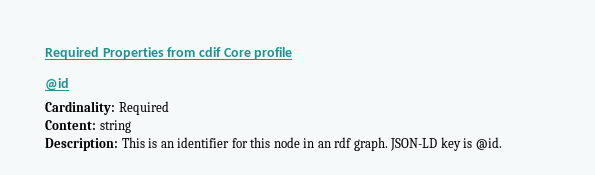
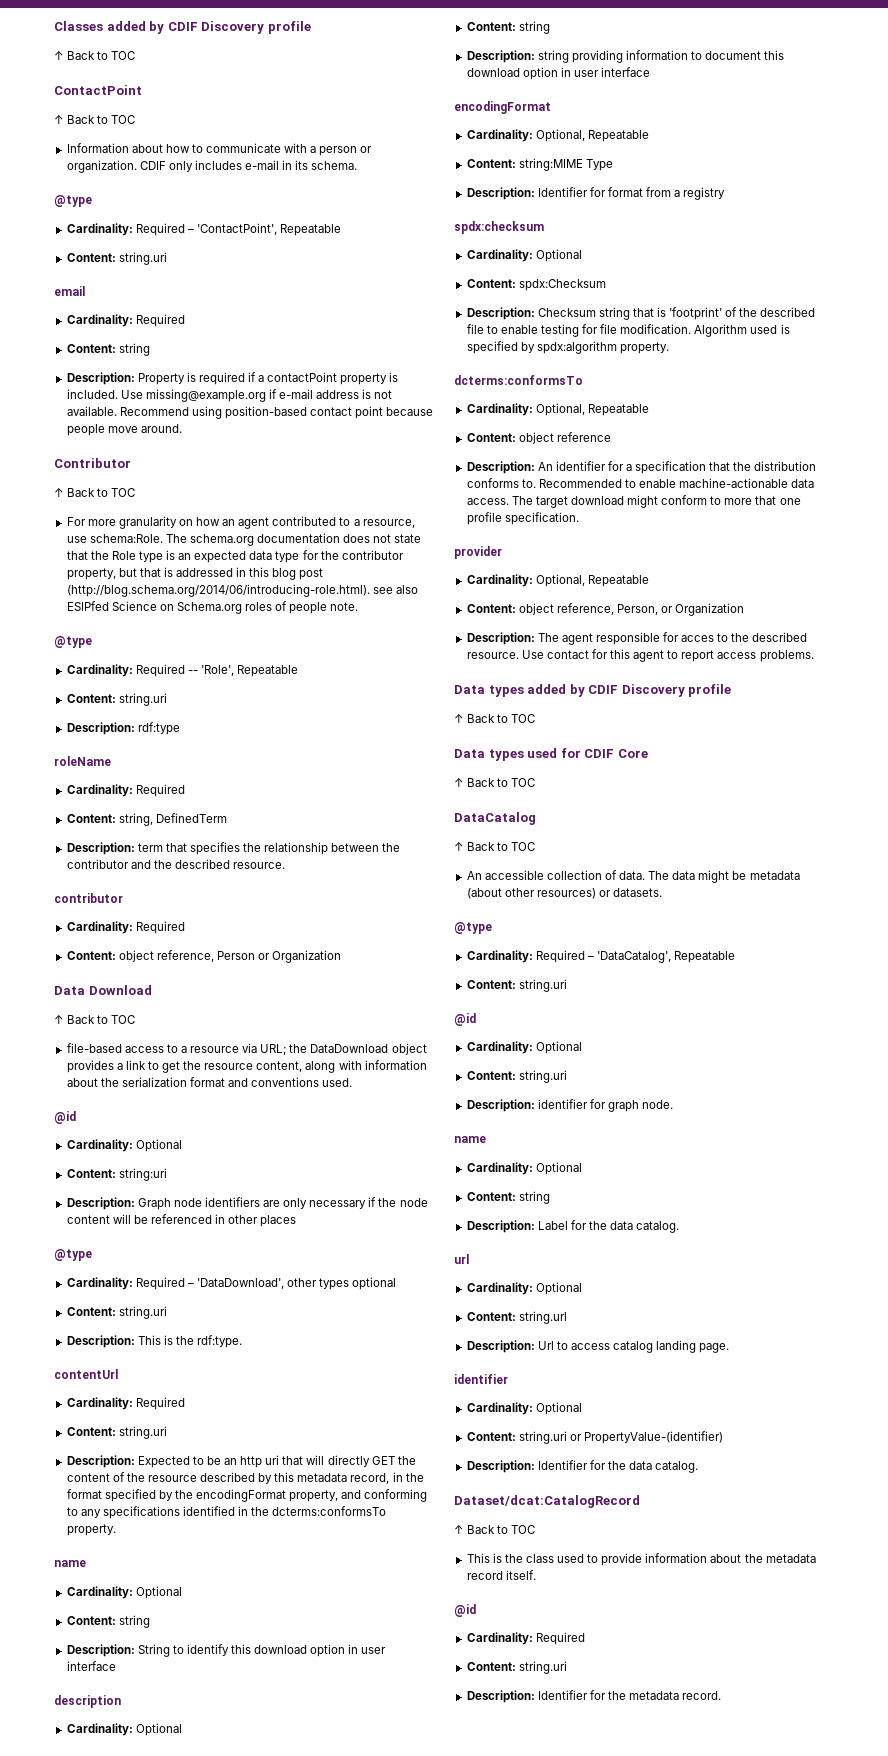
[45,47,293,59] [45,78,69,91] [45,101,169,115] [45,120,131,133] [45,137,502,151] Required Properties from cdif Core profile // @id // Cardinality: Required // Content: string // Description: This is an identifier for this node in an rdf graph. JSON-LD key is @id. -> [54,21,311,34] [54,51,136,60] [54,85,142,95] [54,115,136,124] [66,143,373,156] [66,160,358,173] [54,195,92,207] [66,223,342,236] [66,252,167,265] [54,286,85,296] [66,314,185,327] [66,343,150,356] [66,372,399,385] [66,389,393,402] [66,406,434,419] [66,424,182,436] [54,458,131,468] [54,488,136,497] [66,516,415,529] [66,533,422,546] [66,550,404,563] [66,567,324,580] [66,584,418,597] [66,601,359,614] [54,636,92,648] [66,664,299,677] [66,693,167,706] [66,722,180,735] [54,756,111,766] [66,784,185,797] [66,813,227,826] [66,842,401,855] [66,859,286,869] [54,893,123,903] [66,921,185,934] [66,950,342,963] [54,985,152,995] [54,1015,136,1024] [66,1043,427,1056] [66,1060,427,1073] [66,1077,353,1087] [54,1111,76,1124] [66,1139,182,1152] [66,1168,167,1181] [66,1197,428,1210] [66,1214,297,1227] [54,1249,92,1261] [66,1277,397,1290] [66,1306,167,1319] [66,1335,243,1348] [54,1369,118,1379] [66,1397,185,1410] [66,1426,167,1439] [66,1455,416,1468] [66,1472,424,1484] [66,1489,428,1502] [66,1506,387,1519] [66,1524,116,1536] [54,1560,86,1567] [66,1586,182,1599] [66,1615,150,1628] [66,1644,387,1657] [66,1661,116,1671] [54,1695,121,1708] [66,1723,182,1736] [466,21,550,34] [466,50,785,63] [466,67,651,80] [454,101,551,114] [466,129,649,142] [466,158,613,171] [466,187,726,200] [454,221,544,234] [466,249,582,262] [466,279,606,291] [466,307,816,320] [466,324,790,337] [466,341,669,354] [454,375,583,385] [466,403,649,416] [466,432,611,444] [466,461,817,474] [466,478,815,488] [466,495,801,508] [466,512,579,525] [454,546,502,559] [466,574,649,587] [466,603,745,616] [466,632,808,645] [466,649,814,662] [454,684,732,697] [454,714,536,723] [454,748,648,761] [454,778,536,787] [454,812,536,825] [454,842,536,851] [466,870,800,883] [466,888,663,899] [454,922,492,934] [466,950,736,963] [466,979,567,992] [454,1013,476,1026] [466,1041,582,1054] [466,1070,567,1083] [466,1099,674,1112] [454,1136,486,1143] [466,1162,582,1175] [466,1191,550,1204] [466,1220,680,1233] [454,1254,469,1264] [466,1282,582,1295] [466,1311,567,1324] [466,1340,730,1353] [454,1374,508,1384] [466,1402,582,1415] [466,1431,723,1444] [466,1460,699,1473] [454,1495,640,1508] [454,1525,536,1534] [466,1553,816,1566] [466,1570,536,1580] [454,1604,476,1617] [466,1632,585,1645] [466,1661,567,1674] [466,1690,722,1703] Classes added by CDIF Discovery profile // ↑ Back to TOC // ContactPoint // ↑ Back to TOC // Information about how to communicate with a person or organization. CDIF only includes e-mail in its schema. // @type // Cardinality: Required – 'ContactPoint', Repeatable // Content: string.uri // email // Cardinality: Required // Content: string // Description: Property is required if a contactPoint property is included. Use missing@example.org if e-mail address is not available. Recommend using position-based contact point because people move around. // Contributor // ↑ Back to TOC // For more granularity on how an agent contributed to a resource, use schema:Role. The schema.org documentation does not state that the Role type is an expected data type for the contributor property, but that is addressed in this blog post (http://blog.schema.org/2014/06/introducing-role.html). see also ESIPfed Science on Schema.org roles of people note. // @type // Cardinality: Required -- 'Role', Repeatable // Content: string.uri // Description: rdf:type // roleName // Cardinality: Required // Content: string, DefinedTerm // Description: term that specifies the relationship between the contributor and the described resource. // contributor // Cardinality: Required // Content: object reference, Person or Organization // Data Download // ↑ Back to TOC // file-based access to a resource via URL; the DataDownload object provides a link to get the resource content, along with information about the serialization format and conventions used. // @id // Cardinality: Optional // Content: string:uri // Description: Graph node identifiers are only necessary if the node content will be referenced in other places // @type // Cardinality: Required – 'DataDownload', other types optional // Content: string.uri // Description: This is the rdf:type. // contentUrl // Cardinality: Required // Content: string.uri // Description: Expected to be an http uri that will directly GET the content of the resource described by this metadata record, in the format specified by the encodingFormat property, and conforming to any specifications identified in the dcterms:conformsTo property. // name // Cardinality: Optional // Content: string // Description: String to identify this download option in user interface // description // Cardinality: Optional // Content: string // Description: string providing information to document this download option in user interface // encodingFormat // Cardinality: Optional, Repeatable // Content: string:MIME Type // Description: Identifier for format from a registry // spdx:checksum // Cardinality: Optional // Content: spdx:Checksum // Description: Checksum string that is 'footprint' of the described file to enable testing for file modification. Algorithm used is specified by spdx:algorithm property. // dcterms:conformsTo // Cardinality: Optional, Repeatable // Content: object reference // Description: An identifier for a specification that the distribution conforms to. Recommended to enable machine-actionable data access. The target download might conform to more that one profile specification. // provider // Cardinality: Optional, Repeatable // Content: object reference, Person, or Organization // Description: The agent responsible for acces to the described resource. Use contact for this agent to report access problems. // Data types added by CDIF Discovery profile // ↑ Back to TOC // Data types used for CDIF Core // ↑ Back to TOC // DataCatalog // ↑ Back to TOC // An accessible collection of data. The data might be metadata (about other resources) or datasets. // @type // Cardinality: Required – 'DataCatalog', Repeatable // Content: string.uri // @id // Cardinality: Optional // Content: string.uri // Description: identifier for graph node. // name // Cardinality: Optional // Content: string // Description: Label for the data catalog. // url // Cardinality: Optional // Content: string.url // Description: Url to access catalog landing page. // identifier // Cardinality: Optional // Content: string.uri or PropertyValue-(identifier) // Description: Identifier for the data catalog. // Dataset/dcat:CatalogRecord // ↑ Back to TOC // This is the class used to provide information about the metadata record itself. // @id // Cardinality: Required // Content: string.uri // Description: Identifier for the metadata record.

